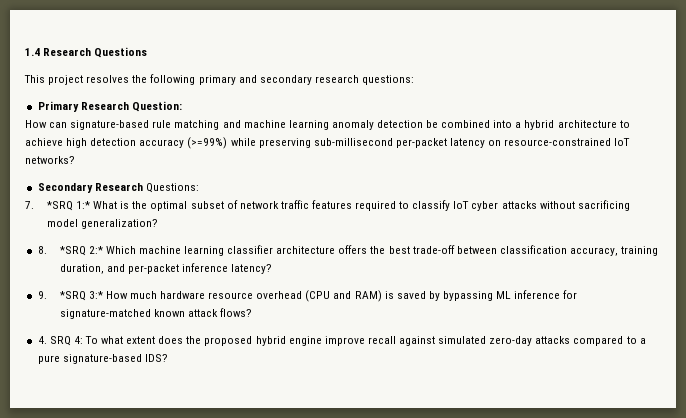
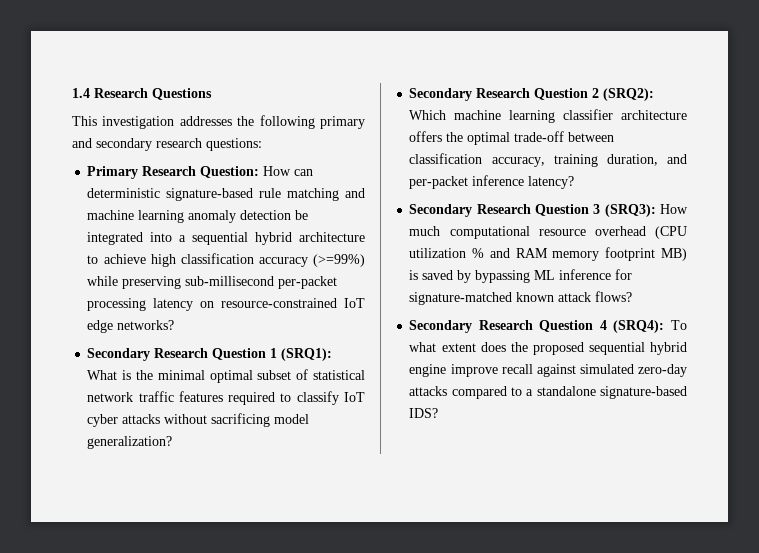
[48,75,130,85] project resolves -> [102,116,232,129] investigation addresses
(182, 106) // -> (260, 172) none
(68, 125) none -> [87,188,161,198] deterministic
[441,120,491,128] combined -> [87,232,144,245] integrated
(522, 125) none -> [192,232,249,245] sequential
[90,138,137,146] detection -> [180,253,254,264] classification
(447, 143) none -> [87,298,147,311] processing
(631, 142) none -> [87,320,114,333] edge
[145,183,199,193] [25,201,91,211] Questions: // 7. *SRQ 1:* -> [212,348,333,361] Question 1 (SRQ1):
(148, 205) none -> [157,370,205,380] minimal
(238, 204) none -> [313,370,366,380] statistical
[37,246,103,256] 8. *SRQ 2:* -> [409,88,655,101] Secondary Research Question 2 (SRQ2):
[388,246,410,254] best -> [467,132,511,145] optimal
[37,291,103,301] 9. *SRQ 3:* -> [409,204,656,217] Secondary Research Question 3 (SRQ3):
[159,291,205,299] hardware -> [449,226,530,239] computational
[333,290,382,302] and RAM) -> [409,247,687,261] utilization % and RAM memory footprint MB)
[37,336,83,346] 4. SRQ 4: -> [409,320,665,333] Secondary Research Question 4 (SRQ4):
(253, 341) none -> [588,342,645,355] sequential
[37,355,60,364] pure -> [536,386,596,396] standalone

